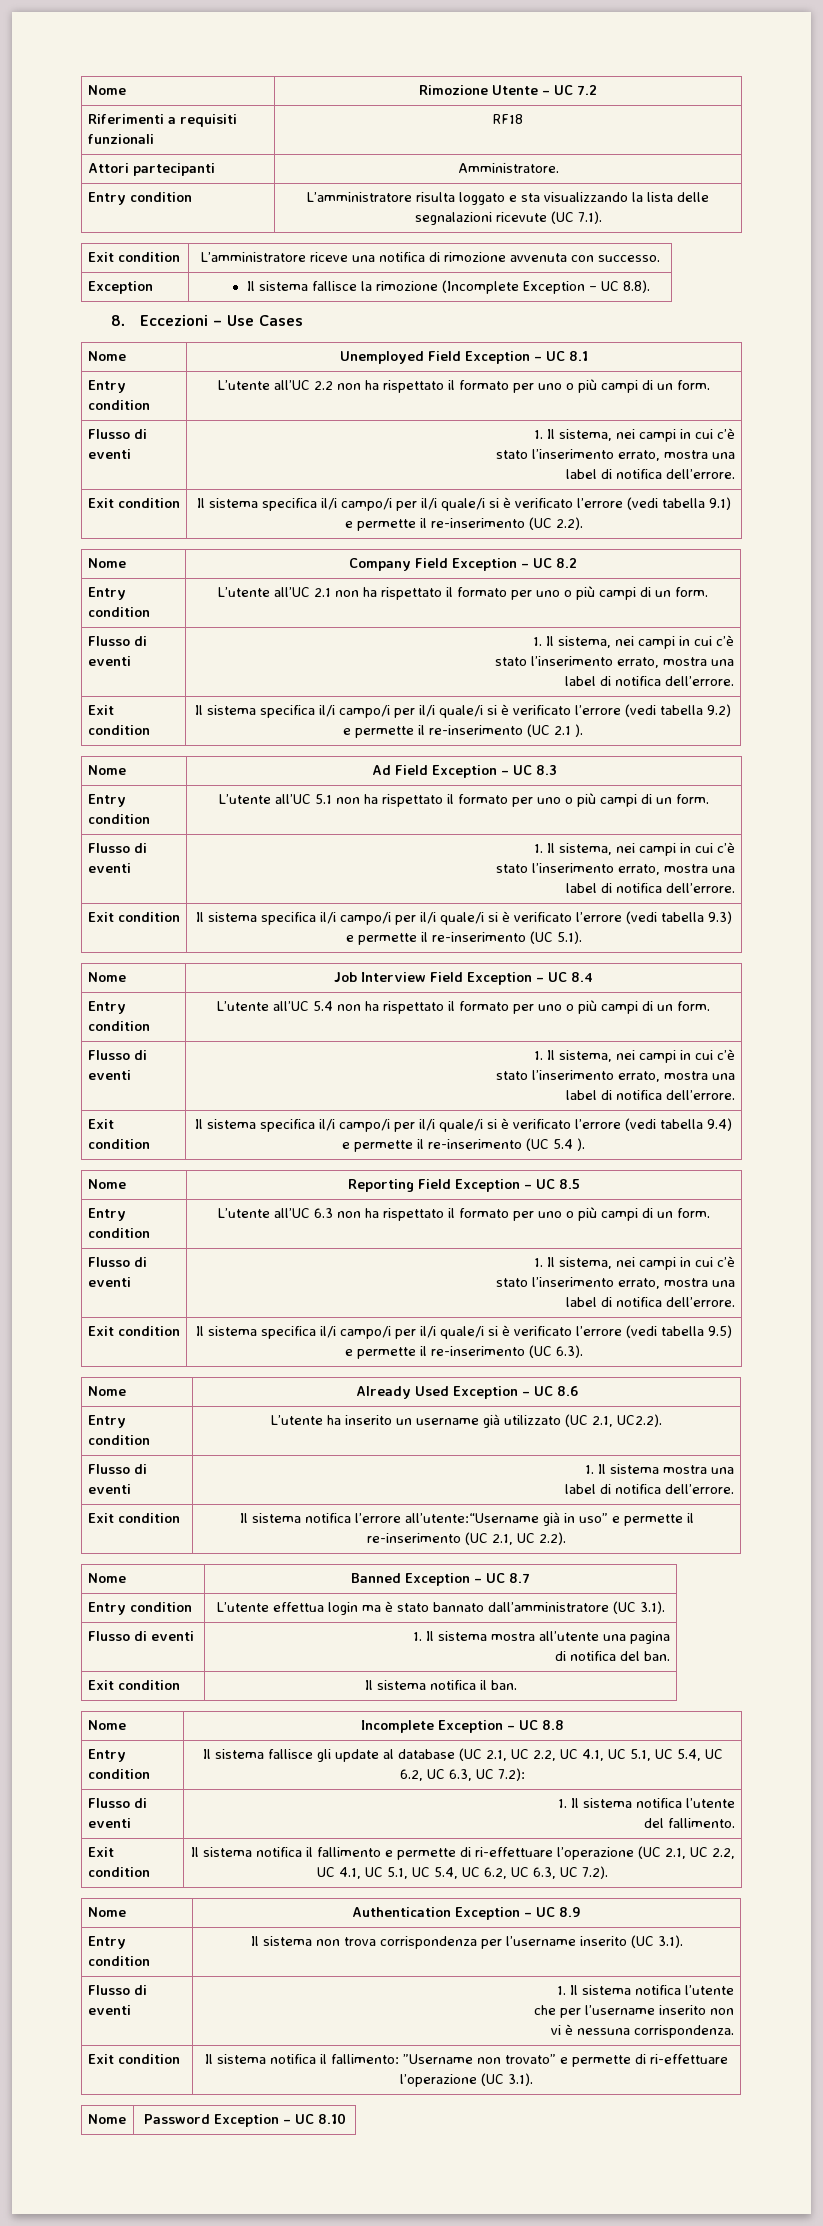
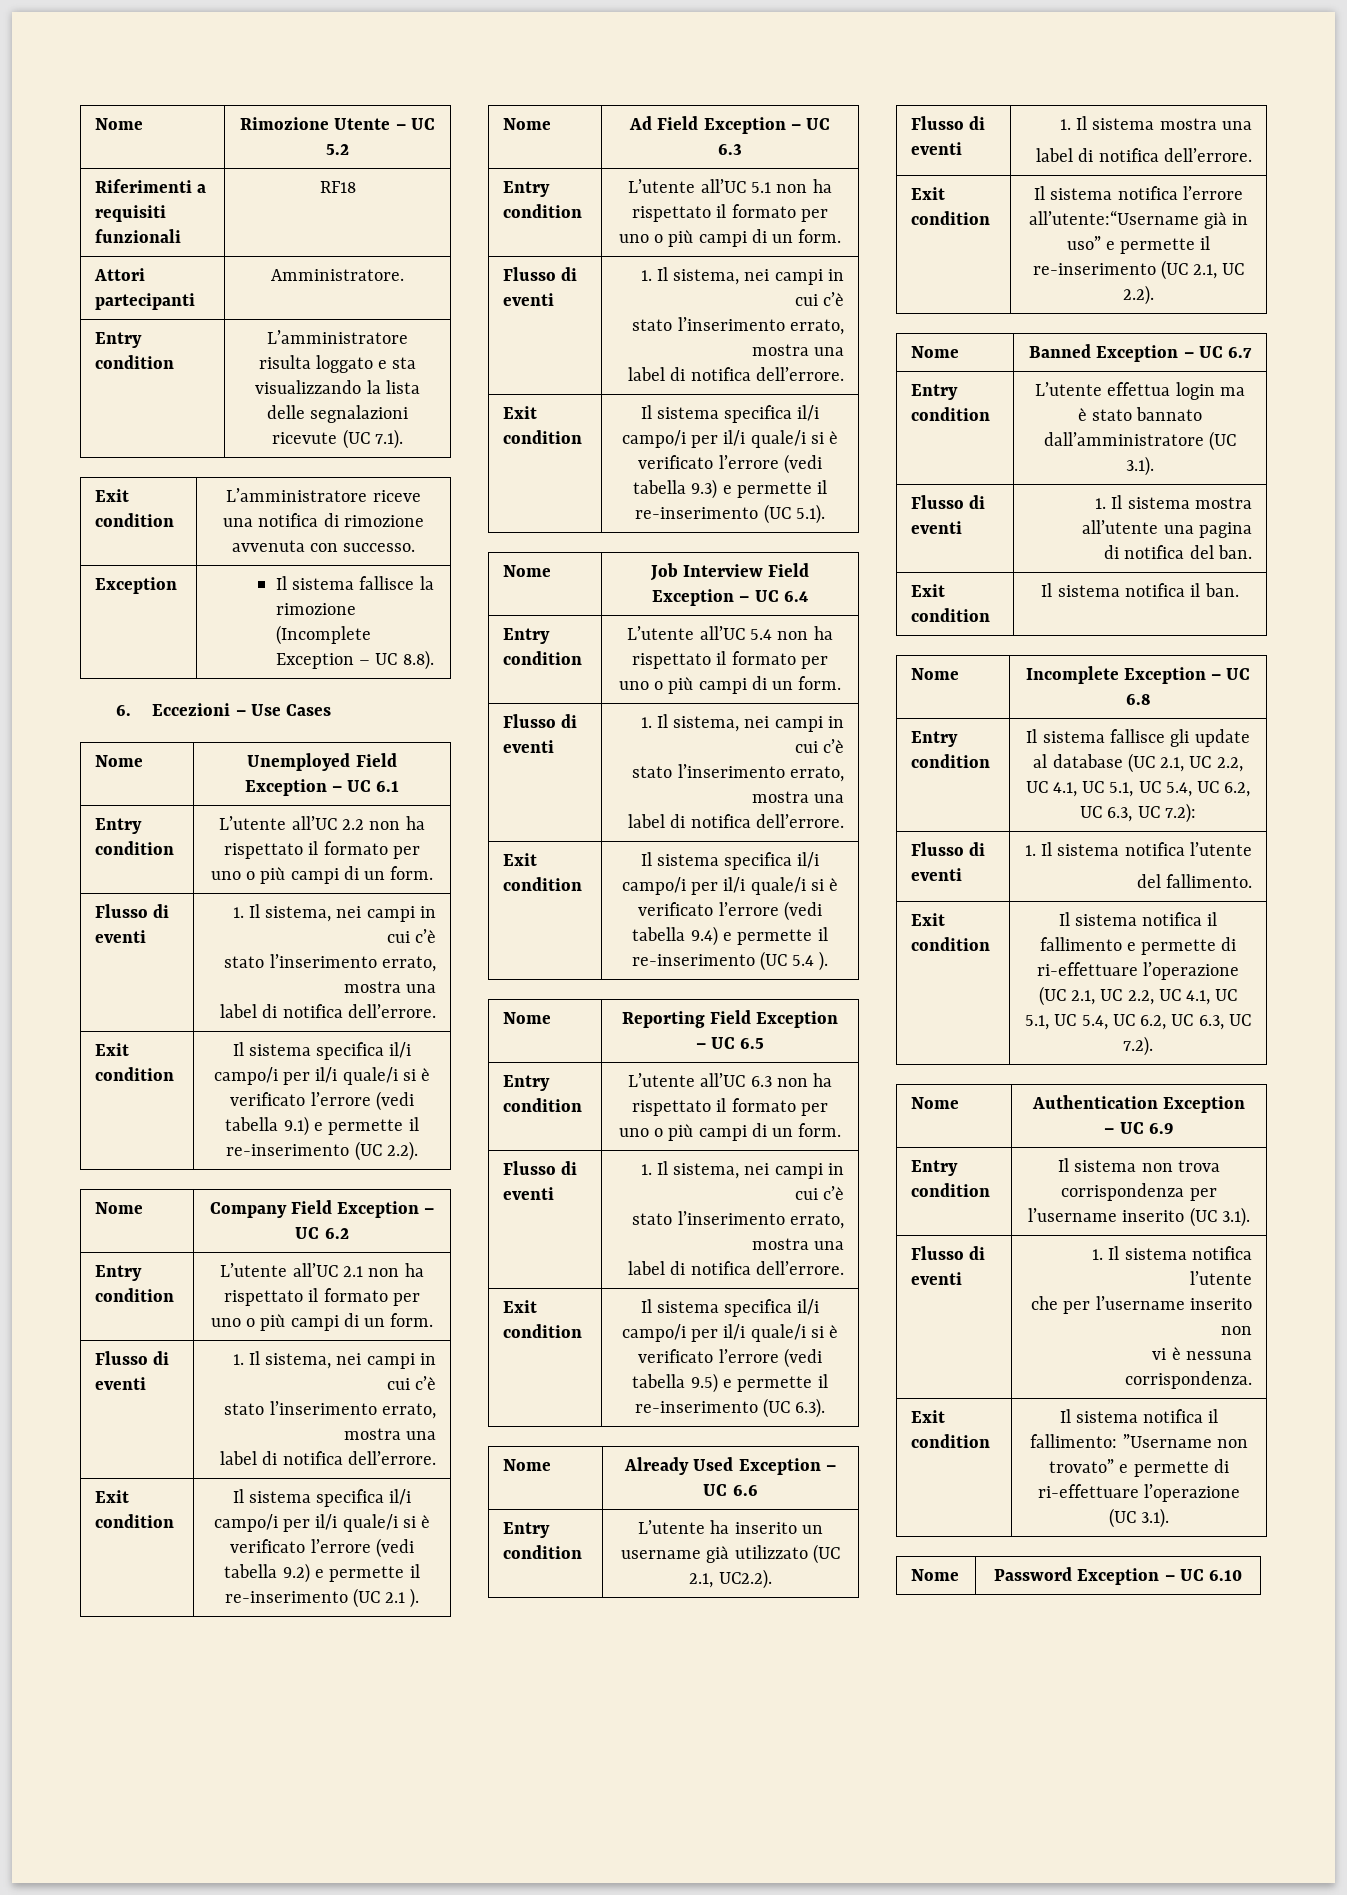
[577,85,597,95] 7.2 -> [326,144,349,155] 5.2
[110,315,125,326] 8. -> [116,705,132,716] 6.
[569,351,588,361] 8.1 -> [376,781,400,792] 6.1
[556,558,577,568] 8.2 -> [324,1228,349,1239] 6.2
[535,765,557,775] 8.3 -> [718,144,742,155] 6.3
[571,972,593,982] 8.4 -> [783,591,808,602] 6.4
[559,1179,580,1189] 8.5 -> [740,1038,765,1049] 6.5
[556,1386,578,1396] 8.6 -> [732,1485,758,1496] 6.6
[508,1573,530,1583] 8.7 -> [1228,347,1253,358] 6.7
[542,1720,564,1730] 8.8 -> [1125,694,1151,705] 6.8
[559,1907,581,1917] 8.9 -> [1148,1123,1174,1134] 6.9
[317,2113,346,2124] 8.10 -> [1209,1570,1243,1581] 6.10

